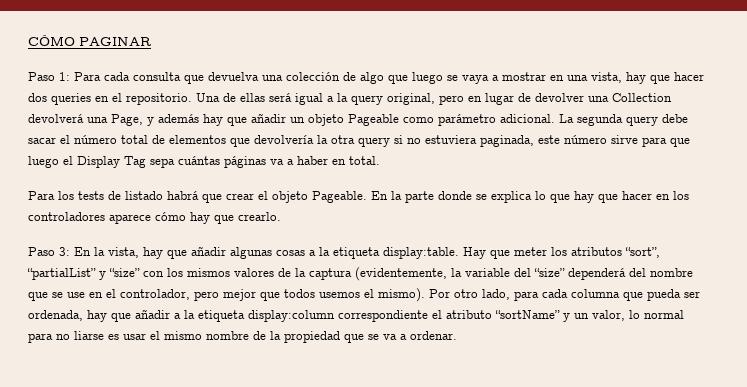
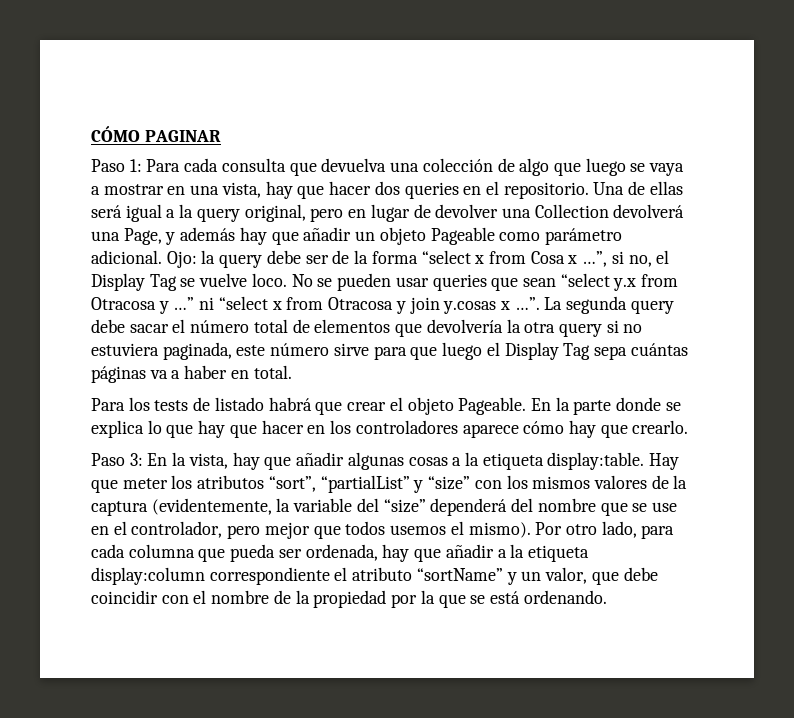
(555, 118) none -> [166,250,670,268] [91,273,679,291] [91,296,540,314] Ojo: la query debe ser de la forma “select x from Cosa x …”, si no, el Display Tag se vuelve loco. No se pueden usar queries que sean “select y.x from Otracosa y …” ni “select x from Otracosa y join y.cosas x …”.
[629,310,684,319] [28,331,457,343] lo normal para no liarse es usar el mismo nombre de la propiedad que se va a ordenar. -> [591,567,658,585] [91,590,607,608] que debe coincidir con el nombre de la propiedad por la que se está ordenando.

